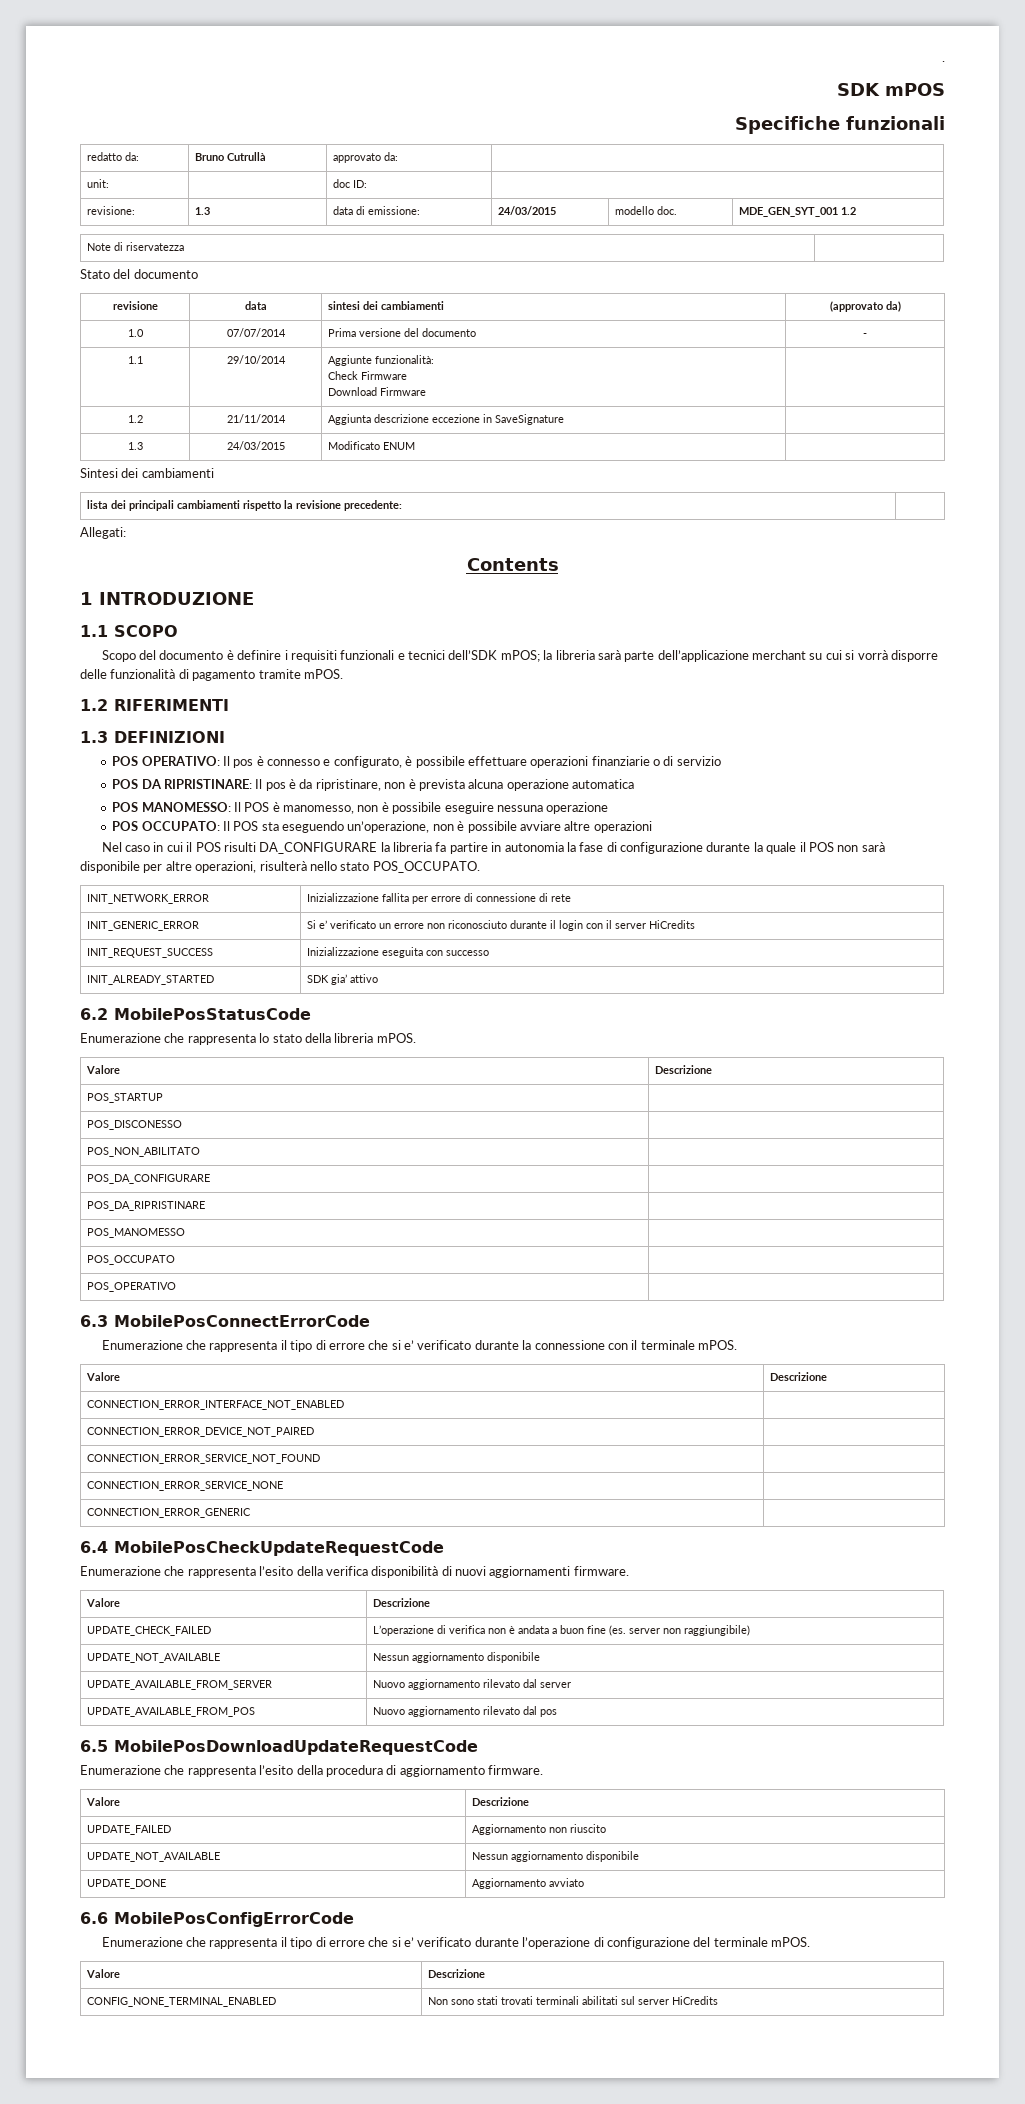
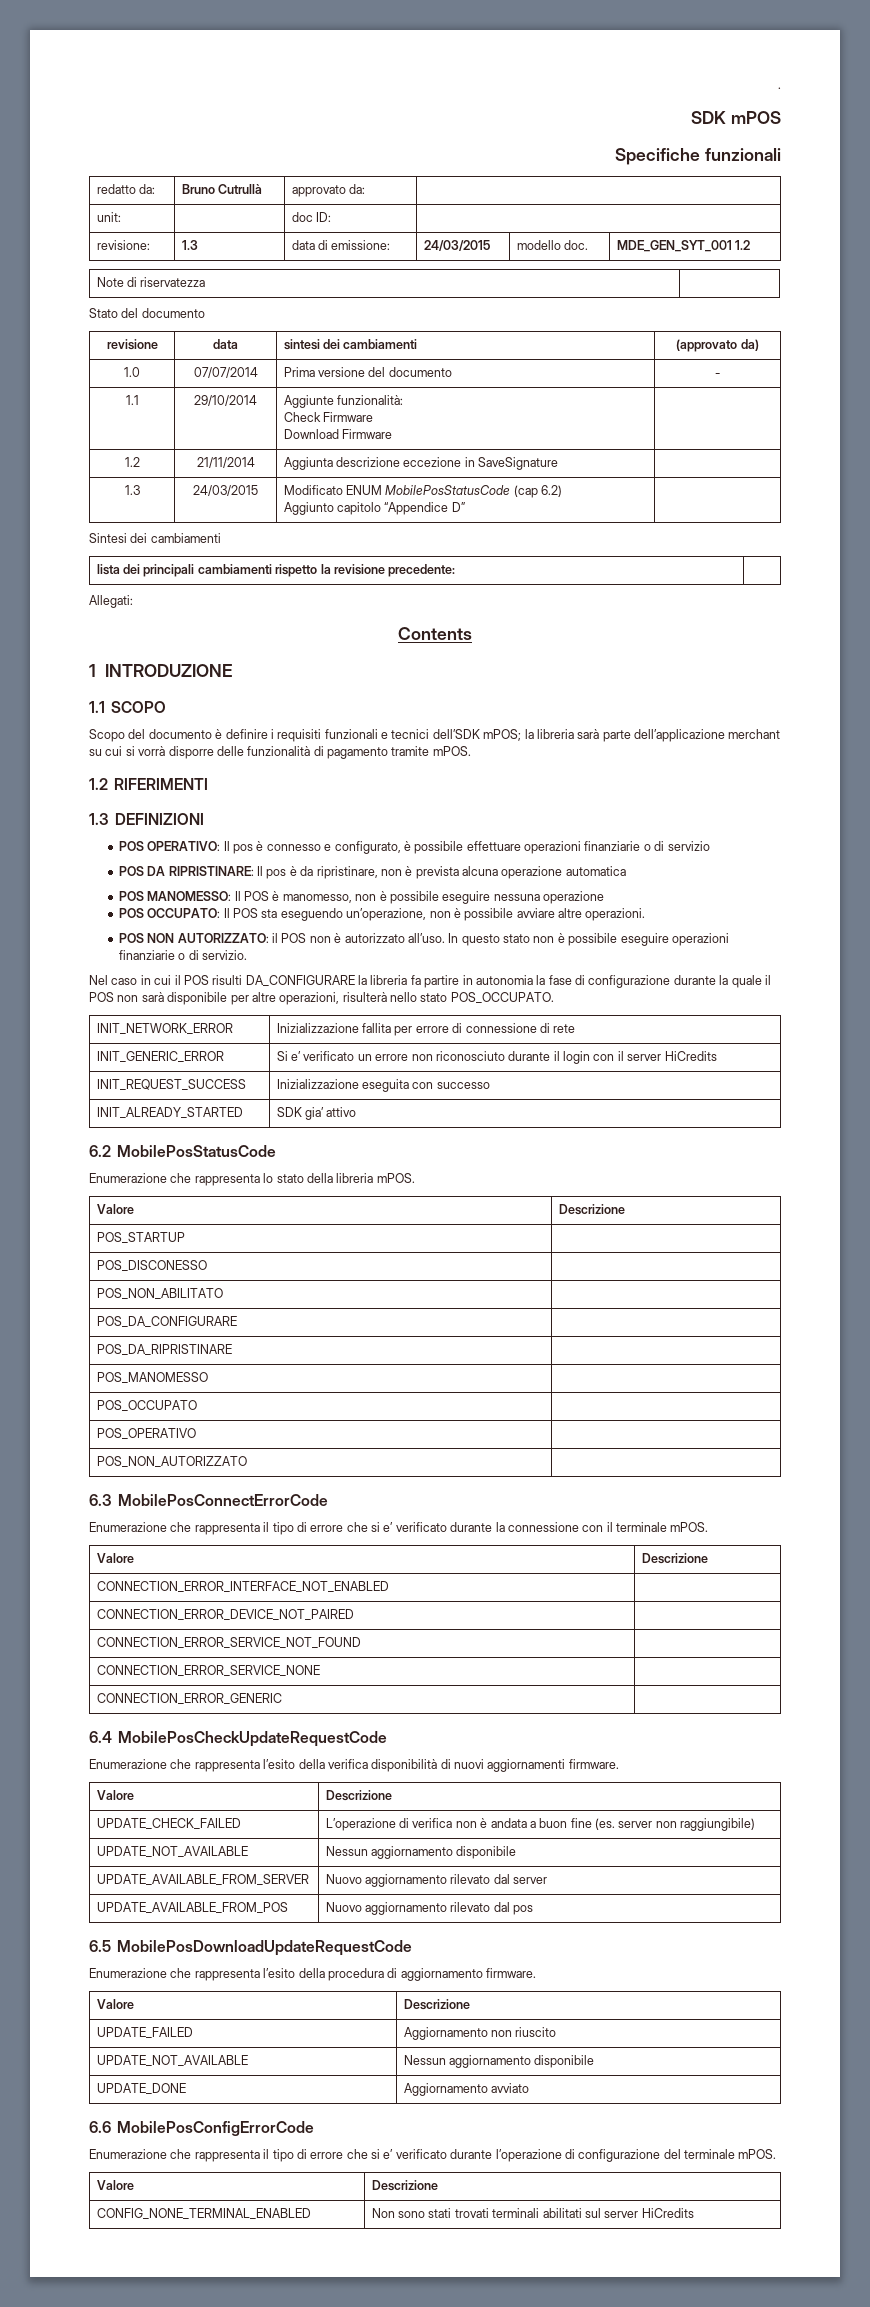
(415, 446) none -> [385,485,563,498] [283,502,465,515] MobilePosStatusCode (cap 6.2) // Aggiunto capitolo “Appendice D”
[593,821,652,833] operazioni -> [585,908,646,921] [118,933,729,946] [118,950,248,960] operazioni. // POS NON AUTORIZZATO: il POS non è autorizzato all’uso. In questo stato non è possibile eseguire operazioni finanziarie o di servizio.
(176, 1287) none -> [96,1456,247,1467] // POS_NON_AUTORIZZATO |

